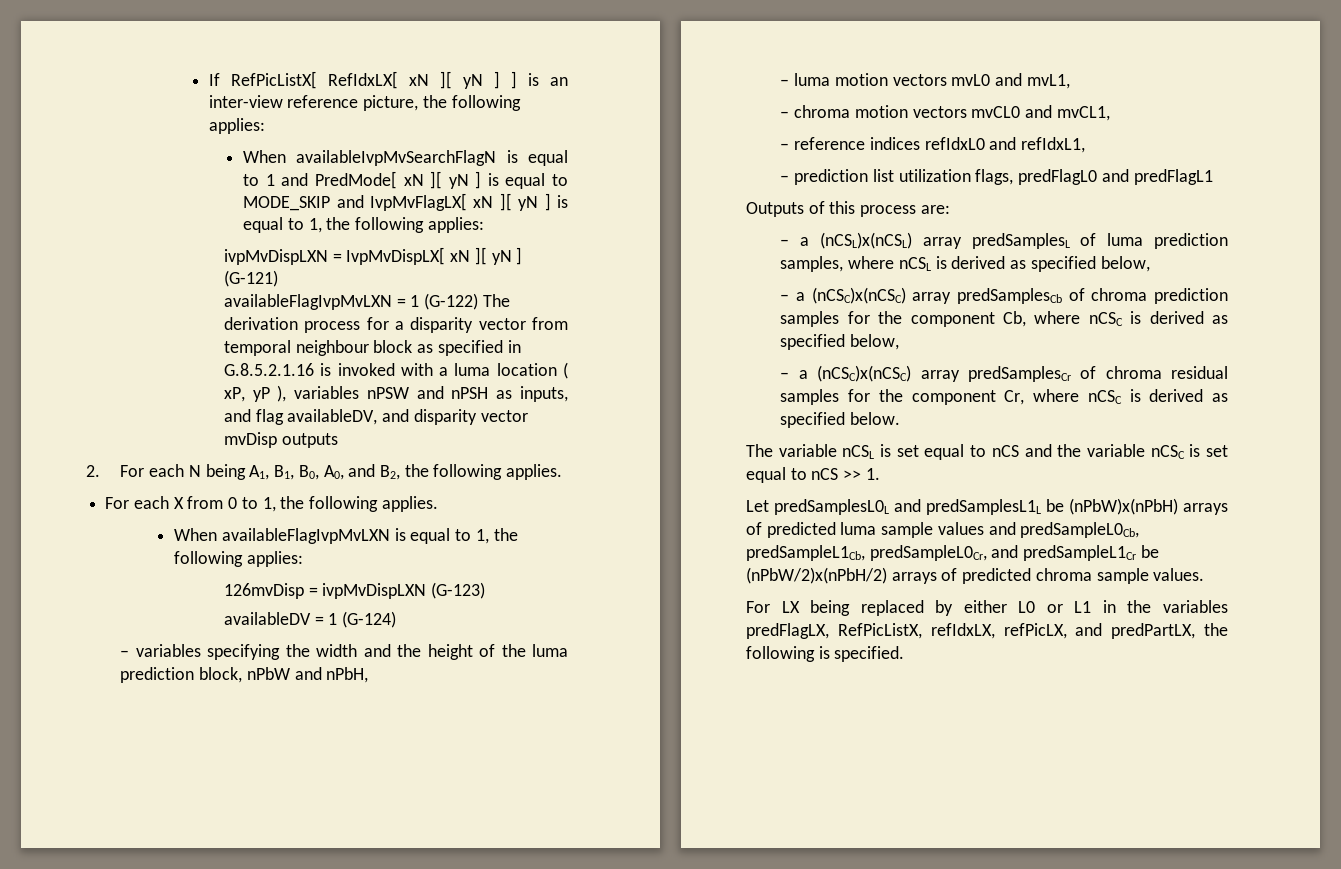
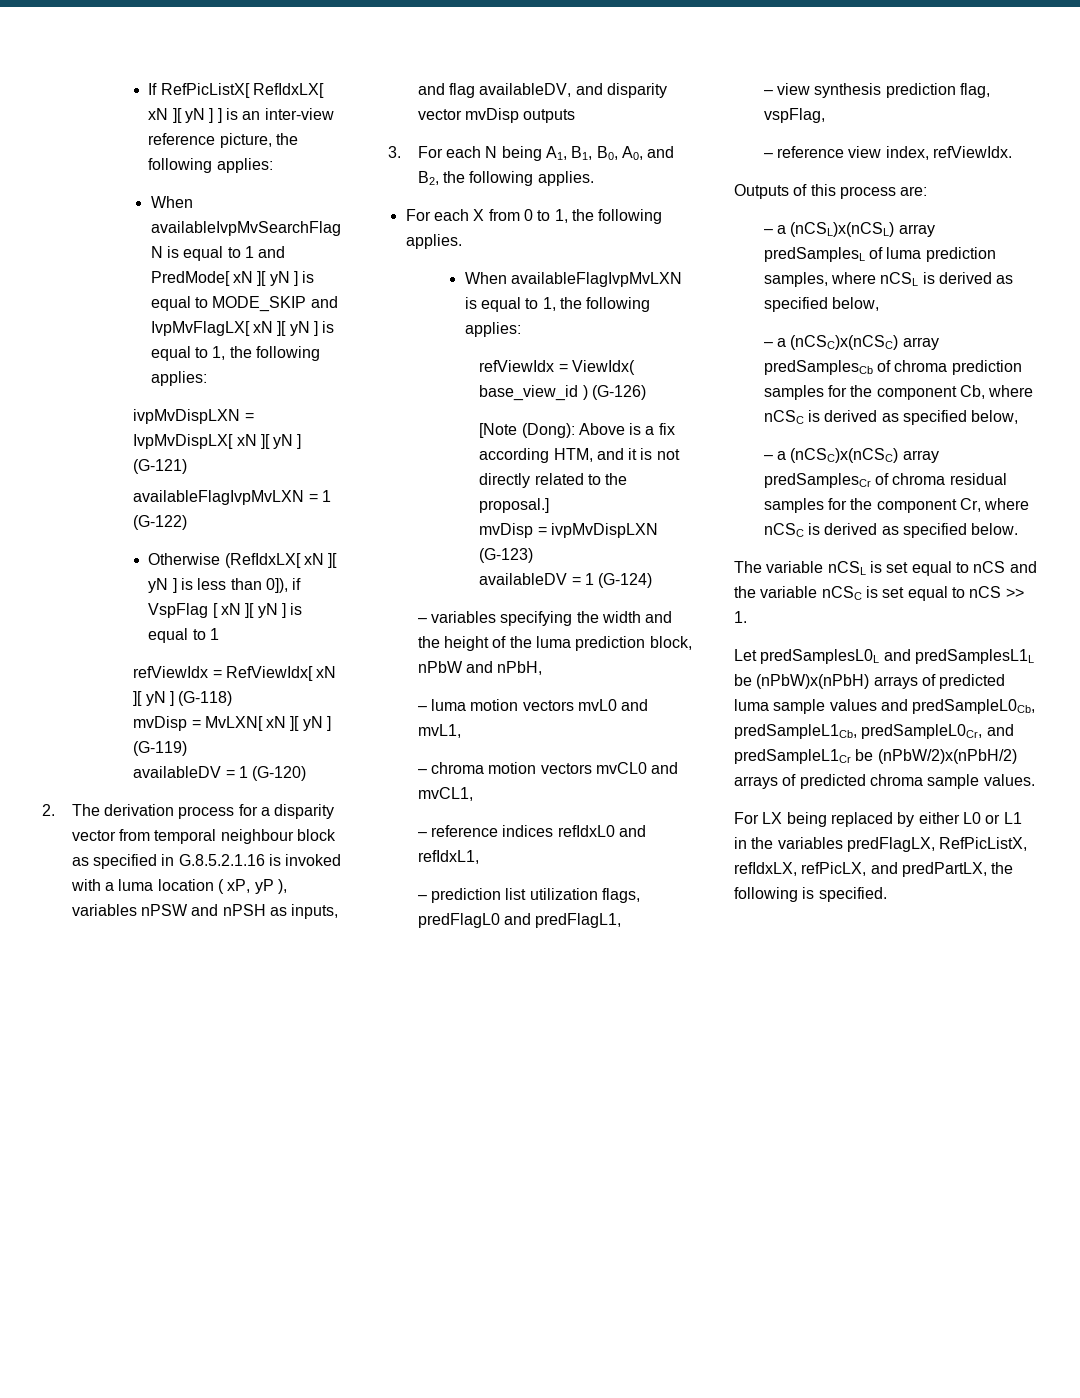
(479, 301) none -> [148,553,338,568] [148,578,302,593] [148,603,303,618] [148,628,220,643] [133,666,337,681] [133,691,233,706] [133,716,332,731] [133,741,188,756] [133,766,307,781] [42,804,55,816] // Otherwise (RefIdxLX[ xN ][ yN ] is less than 0]), if VspFlag [ xN ][ yN ] is equal to 1 // refViewIdx = RefViewIdx[ xN ][ yN ] (G-118) // mvDisp = MvLXN[ xN ][ yN ] (G-119) // availableDV = 1 (G-120) // 2.
[86,465,100,477] 2. -> [388,146,401,158] 3.
[223,583,304,599] 126mvDisp -> [479,360,635,375] [479,385,646,401] [479,423,675,438] [479,448,680,463] [479,473,628,488] [479,498,550,513] [479,523,534,538] refViewIdx = ViewIdx( base_view_id ) (G-126) // [Note (Dong): Above is a fix according HTM, and it is not directly related to the proposal.] // mvDisp
[1133,169,1213,185] predFlagL1 -> [535,913,622,928] [763,83,990,98] [763,108,825,123] [763,146,1012,160] predFlagL1, // – view synthesis prediction flag, vspFlag, // – reference view index, refViewIdx.

